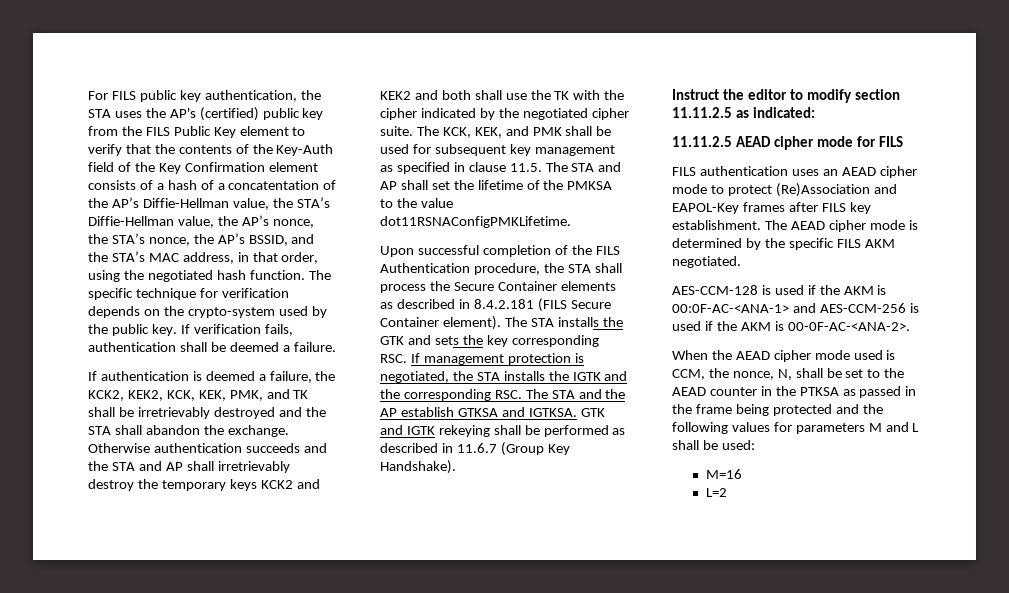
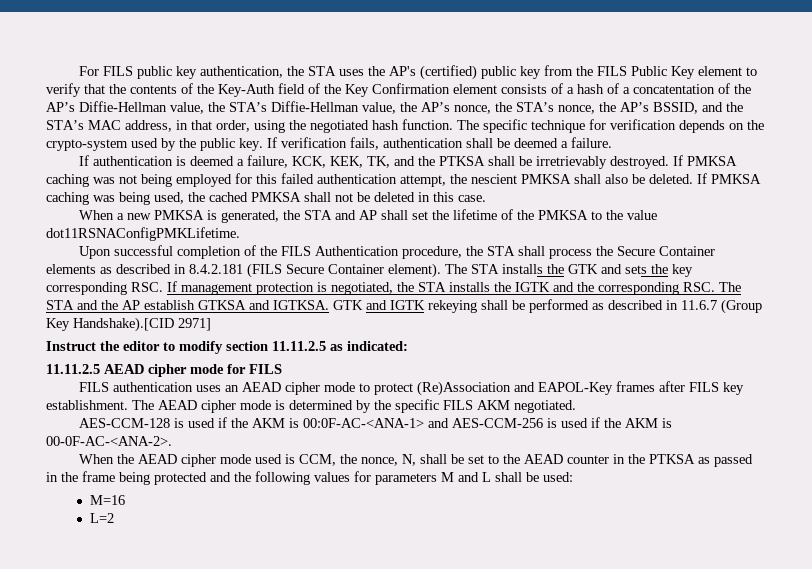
[315,371,336,381] [88,389,309,401] [88,407,326,419] [88,425,289,437] [88,443,327,453] the KCK2, KEK2, KCK, KEK, PMK, and TK shall be irretrievably destroyed and the STA shall abandon the exchange. Otherwise authentication succeeds and -> [291,155,737,169] [46,173,761,187] [46,192,486,205] [78,210,279,223] KCK, KEK, TK, and the PTKSA shall be irretrievably destroyed. If PMKSA caching was not being employed for this failed authentication attempt, the nescient PMKSA shall also be deleted. If PMKSA caching was being used, the cached PMKSA shall not be deleted in this case. // When a new PMKSA is generated,
[217,461,290,473] [88,479,320,491] [380,90,625,100] [380,108,629,120] [380,126,612,138] [380,144,615,156] [380,162,622,174] [380,180,428,190] irretrievably destroy the temporary keys KCK2 and KEK2 and both shall use the TK with the cipher indicated by the negotiated cipher suite. The KCK, KEK, and PMK shall be used for subsequent key management as specified in clause 11.5. The STA and AP shall -> (408, 215) none
[380,460,456,474] Handshake). -> [73,317,211,332] Handshake).[CID 2971]

